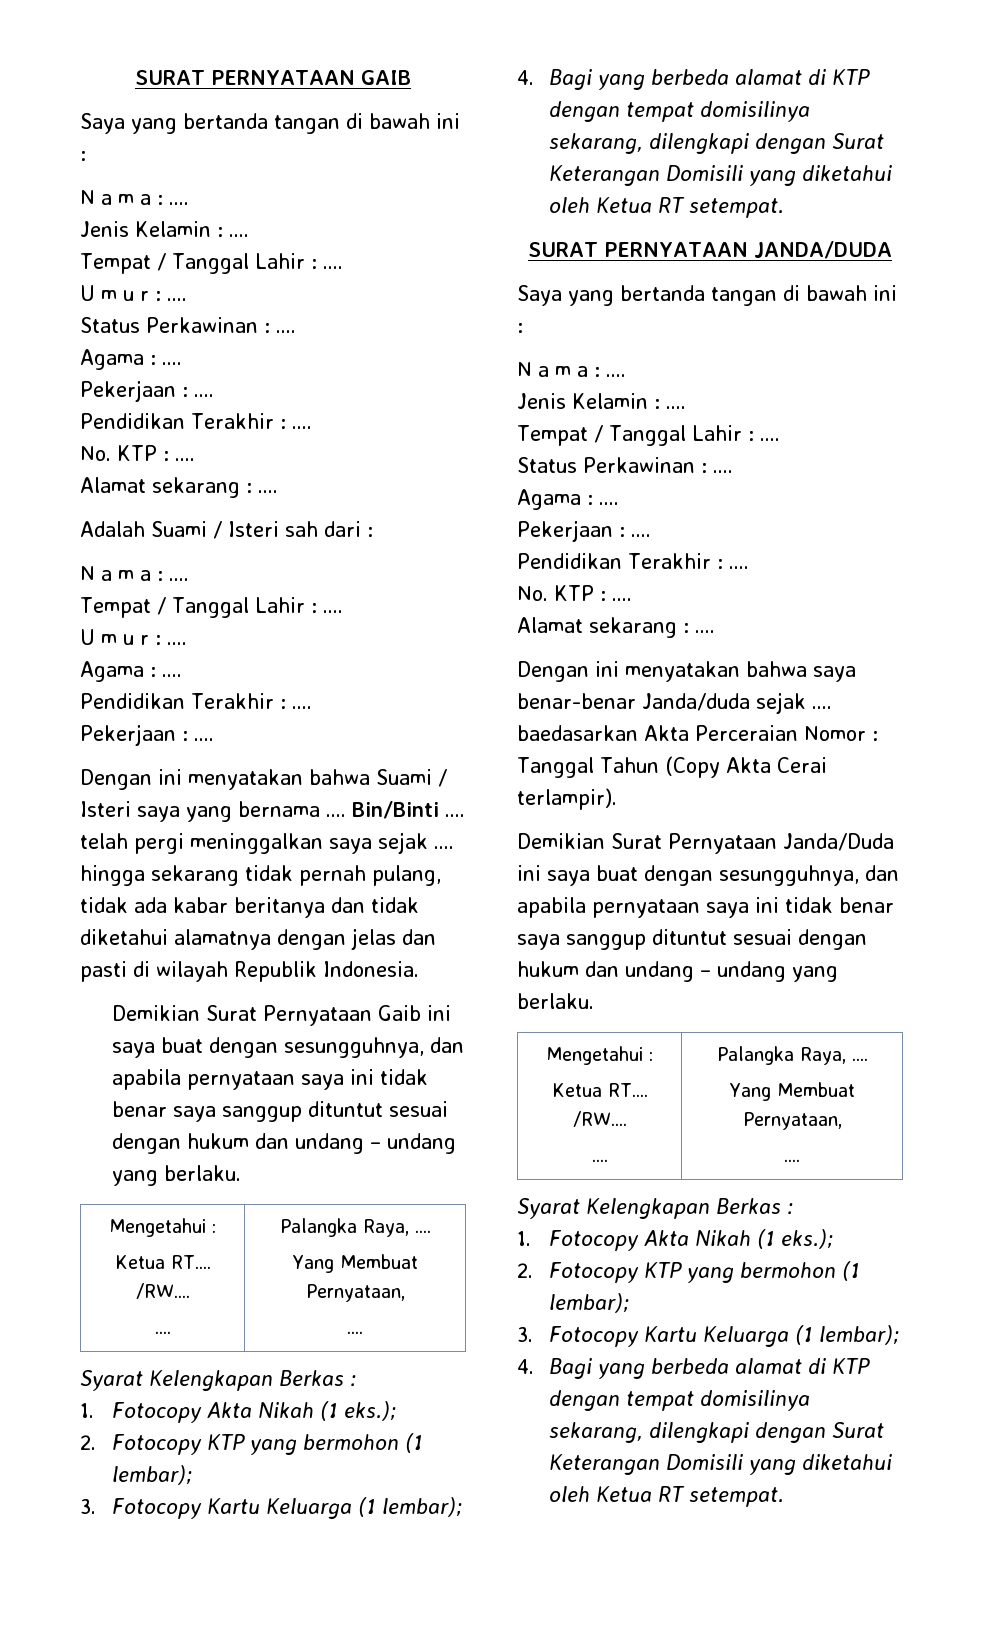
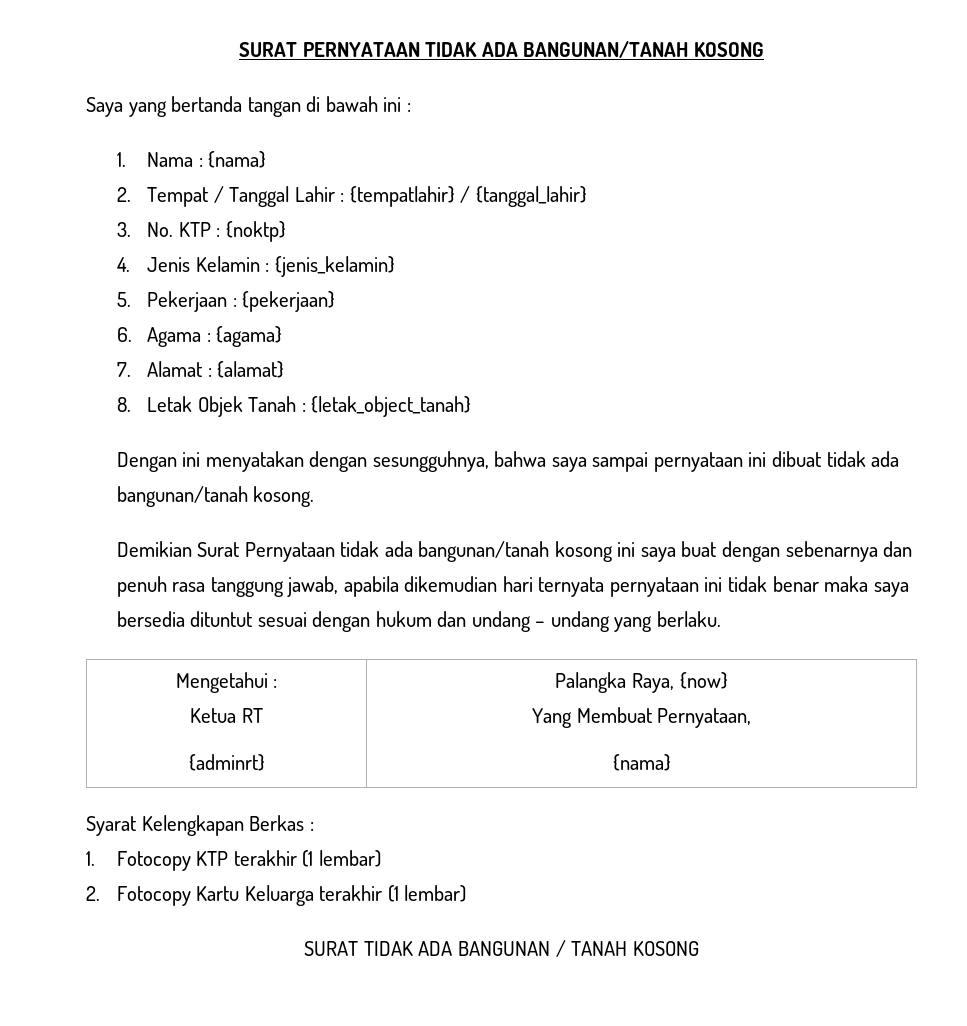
[135,70,411,85] [80,113,460,134] [80,151,86,161] [80,190,189,205] [80,221,249,237] [80,253,343,274] [80,285,187,301] [80,317,296,333] [80,349,182,370] [80,380,214,402] [80,413,312,429] [80,445,195,461] [80,477,278,498] [80,521,373,539] [80,566,189,581] [80,597,343,618] [80,629,187,645] [80,661,182,682] [80,693,312,709] [80,724,214,746] [80,769,447,790] [80,801,465,822] [80,832,454,854] [80,865,441,886] [80,897,419,918] [80,928,436,950] [80,961,419,982] [112,1005,452,1026] [112,1037,465,1058] [112,1069,429,1090] [112,1101,303,1122] SURAT PERNYATAAN GAIB // Saya yang bertanda tangan di bawah ini : // N a m a : .... // Jenis Kelamin : .... // Tempat / Tanggal Lahir : .... // U m u r : .... // Status Perkawinan : .... // Agama : .... // Pekerjaan : .... // Pendidikan Terakhir : .... // No. KTP : .... // Alamat sekarang : .... // Adalah Suami / Isteri sah dari : // N a m a : .... // Tempat / Tanggal Lahir : .... // U m u r : .... // Agama : .... // Pendidikan Terakhir : .... // Pekerjaan : .... // Dengan ini menyatakan bahwa Suami / Isteri saya yang bernama .... Bin/Binti .... telah pergi meninggalkan saya sejak .... hingga sekarang tidak pernah pulang, tidak ada kabar beritanya dan tidak diketahui alamatnya dengan jelas dan pasti di wilayah Republik Indonesia. // Demikian Surat Pernyataan Gaib ini saya buat dengan sesungguhnya, dan apabila pernyataan saya ini tidak benar saya sanggup -> [239,41,764,58] [86,96,411,117] [116,151,267,168] [116,186,588,207] [116,221,286,242] [116,256,395,277] [116,291,336,312] [116,326,283,347] [116,361,285,378] [116,396,472,417] [116,451,900,472] [116,486,315,507] [116,541,913,562] [116,576,909,597] [116,611,185,627] SURAT PERNYATAAN TIDAK ADA BANGUNAN/TANAH KOSONG // Saya yang bertanda tangan di bawah ini : // 1. Nama : {nama} // 2. Tempat / Tanggal Lahir : {tempatlahir} / {tanggal_lahir} // 3. No. KTP : {noktp} // 4. Jenis Kelamin : {jenis_kelamin} // 5. Pekerjaan : {pekerjaan} // 6. Agama : {agama} // 7. Alamat : {alamat} // 8. Letak Objek Tanah : {letak_object_tanah} // Dengan ini menyatakan dengan sesungguhnya, bahwa saya sampai pernyataan ini dibuat tidak ada bangunan/tanah kosong. // Demikian Surat Pernyataan tidak ada bangunan/tanah kosong ini saya buat dengan sebenarnya dan penuh rasa tanggung jawab, apabila dikemudian hari ternyata pernyataan ini tidak benar maka saya bersedia
[170,1255,211,1269] [135,1283,190,1299] [154,1331,171,1334] [279,1218,431,1237] [292,1254,418,1273] [305,1284,405,1302] [347,1331,363,1334] [80,1370,356,1391] [80,1401,397,1423] [80,1433,424,1455] [112,1465,193,1485] [80,1497,463,1519] [517,69,871,90] [549,101,811,122] [549,133,885,154] [549,165,893,186] [549,197,785,218] [528,241,892,259] [517,285,897,306] [517,323,523,333] [517,362,626,377] [517,393,686,409] [517,425,780,446] [517,457,733,473] [517,489,619,510] [517,520,651,542] [517,553,749,569] [517,585,632,601] [517,617,715,638] [517,661,856,682] [517,692,832,714] [517,725,878,741] [517,756,827,778] [517,788,617,810] [517,833,894,854] [517,865,899,886] [517,897,894,918] [517,929,867,950] [517,961,838,982] [517,993,594,1009] [546,1046,653,1065] [551,1083,648,1097] [572,1111,627,1127] [591,1159,608,1162] [716,1046,868,1065] [729,1082,855,1101] [742,1112,842,1130] [784,1159,800,1162] [517,1198,793,1219] [517,1229,834,1251] [517,1261,861,1283] [549,1293,630,1313] [517,1325,900,1347] [517,1358,871,1379] [549,1390,811,1411] [549,1422,885,1443] [549,1454,893,1475] [549,1486,785,1507] RT.... /RW.... // .... | Palangka Raya, .... // Yang Membuat Pernyataan, // .... // Syarat Kelengkapan Berkas : // 1. Fotocopy Akta Nikah (1 eks.); // 2. Fotocopy KTP yang bermohon (1 lembar); // 3. Fotocopy Kartu Keluarga (1 lembar); // 4. Bagi yang berbeda alamat di KTP dengan tempat domisilinya sekarang, dilengkapi dengan Surat Keterangan Domisili yang diketahui oleh Ketua RT setempat. // SURAT PERNYATAAN JANDA/DUDA // Saya yang bertanda tangan di bawah ini : // N a m a : .... // Jenis Kelamin : .... // Tempat / Tanggal Lahir : .... // Status Perkawinan : .... // Agama : .... // Pekerjaan : .... // Pendidikan Terakhir : .... // No. KTP : .... // Alamat sekarang : .... // Dengan ini menyatakan bahwa saya benar-benar Janda/duda sejak .... baedasarkan Akta Perceraian Nomor : Tanggal Tahun (Copy Akta Cerai terlampir). // Demikian Surat Pernyataan Janda/Duda ini saya buat dengan sesungguhnya, dan apabila pernyataan saya ini tidak benar saya sanggup dituntut sesuai dengan hukum dan undang – undang yang berlaku. // Mengetahui : // Ketua RT.... /RW.... // .... | Palangka Raya, .... // Yang Membuat Pernyataan, // .... // Syarat Kelengkapan Berkas : // 1. Fotocopy Akta Nikah (1 eks.); // 2. Fotocopy KTP yang bermohon (1 lembar); // 3. Fotocopy Kartu Keluarga (1 lembar); // 4. Bagi yang berbeda alamat di KTP dengan tempat domisilinya sekarang, dilengkapi dengan Surat Keterangan Domisili yang diketahui oleh Ketua RT setempat. -> [241,708,263,723] [188,754,265,771] [555,672,728,693] [531,707,752,728] [612,754,671,771] [86,815,314,836] [86,850,381,871] [86,885,467,906] [304,940,699,957] RT // {adminrt} | Palangka Raya, {now} // Yang Membuat Pernyataan, // {nama} // Syarat Kelengkapan Berkas : // 1. Fotocopy KTP terakhir (1 lembar) // 2. Fotocopy Kartu Keluarga terakhir (1 lembar) // SURAT TIDAK ADA BANGUNAN / TANAH KOSONG

